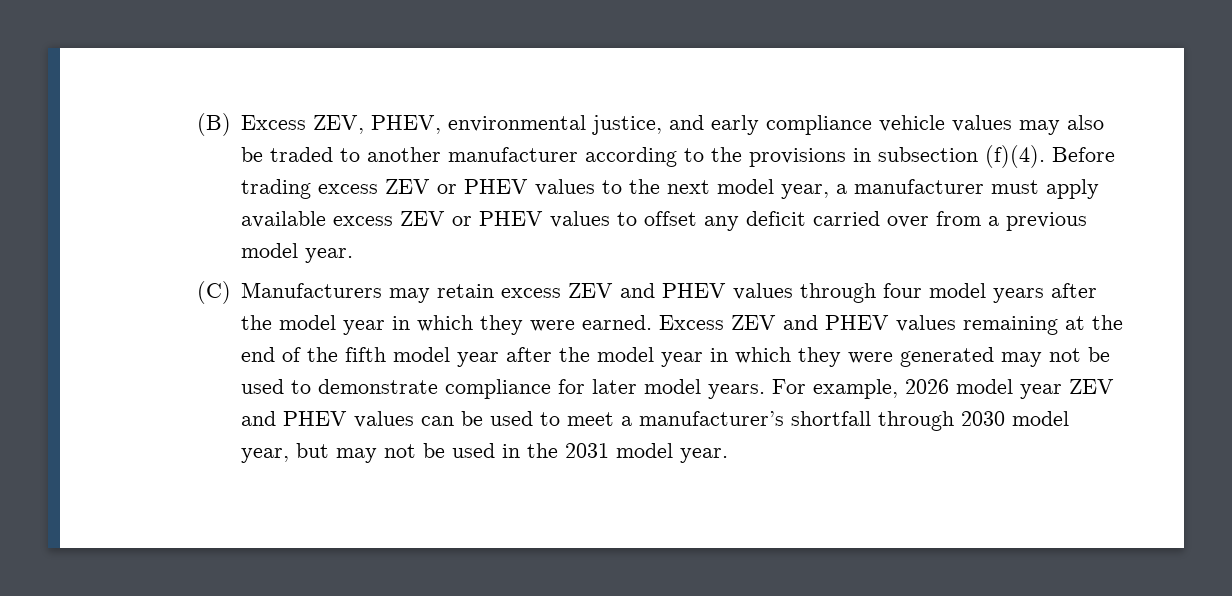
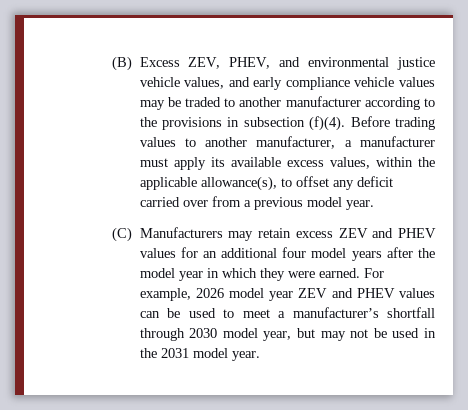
[448,115,663,135] environmental justice, -> [279,57,435,70] [139,77,225,89] and environmental justice vehicle values,
[1067,115,1105,130] also -> (165, 105) none
[318,179,830,199] excess ZEV or PHEV values to the next model year, -> [139,136,336,149] values to another manufacturer,
(1100, 189) none -> [210,157,225,167] its
[400,211,611,228] ZEV or PHEV values -> [329,157,435,169] [139,176,277,191] values, within the applicable allowance(s),
[800,283,877,303] through -> [180,247,278,258] for an additional
[659,315,1124,335] [241,347,1111,367] [241,379,766,399] Excess ZEV and PHEV values remaining at the end of the fifth model year after the model year in which they were generated may not be used to demonstrate compliance for later model years. -> (360, 273) none

